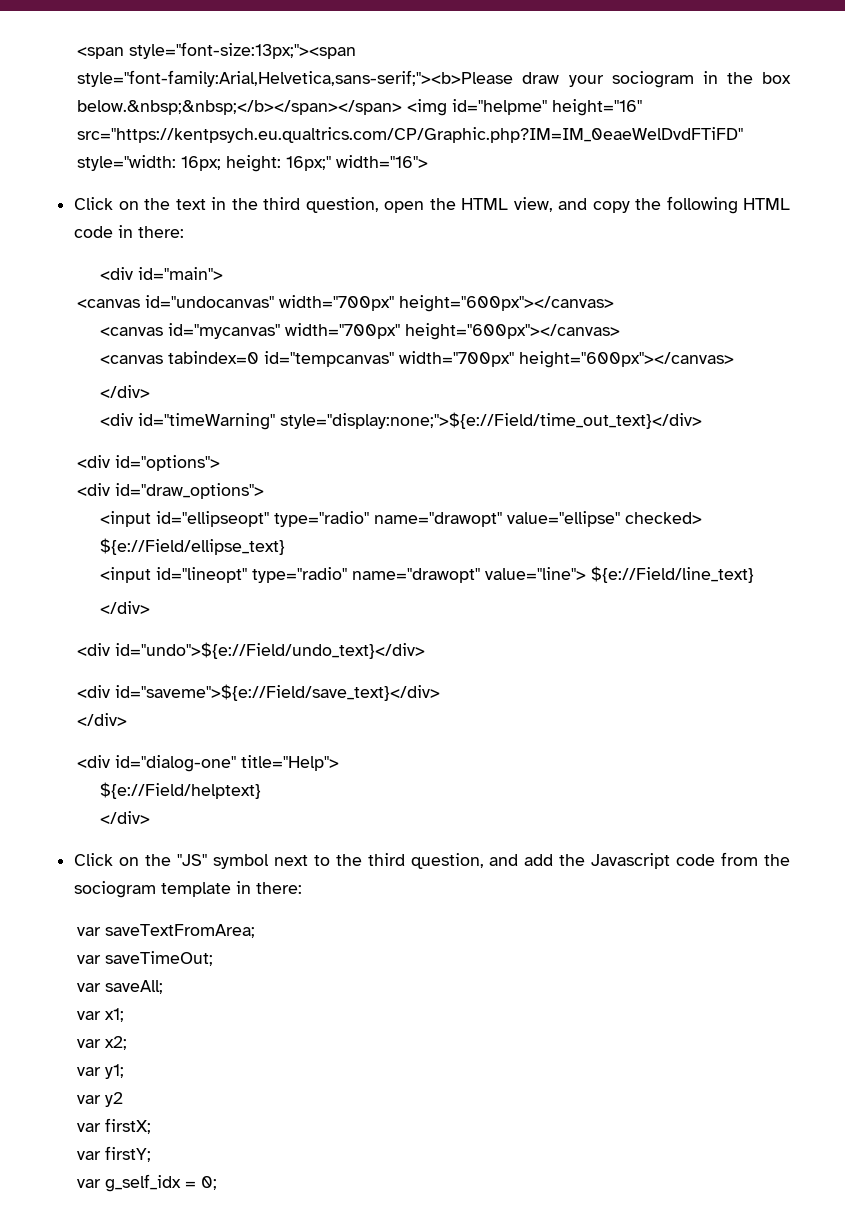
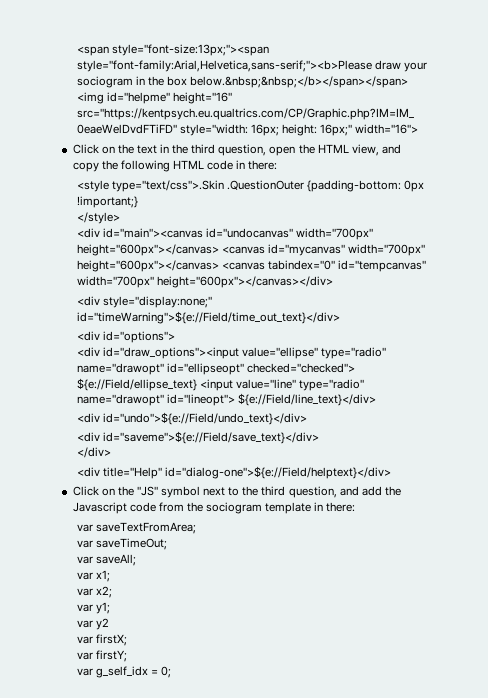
[99,267,223,280] [77,299,141,308] // <div id="main"> // <canvas -> [76,180,425,192] [76,196,138,208] [76,212,120,224] [76,228,203,238] // <style type="text/css">.Skin .QuestionOuter {padding-bottom: 0px !important;} // </style> // <div id="main"><canvas
(615, 303) // -> (219, 250) none
[99,351,734,368] [99,385,150,398] [99,412,702,430] // <canvas tabindex=0 id="tempcanvas" width="700px" height="600px"></canvas> // </div> // <div id="timeWarning" style="display:none;">${e://Field/time_out_text}</div> -> [221,260,427,272] [76,276,333,288] [76,296,212,308] [76,311,340,324] <canvas tabindex="0" id="tempcanvas" width="700px" height="600px"></canvas></div> // <div style="display:none;" id="timeWarning">${e://Field/time_out_text}</div>
[115,483,265,499] [99,511,702,527] [99,538,285,555] [99,566,754,583] [99,601,150,614] id="draw_options"> // <input id="ellipseopt" type="radio" name="drawopt" value="ellipse" checked> ${e://Field/ellipse_text} // <input id="lineopt" type="radio" name="drawopt" value="line"> ${e://Field/line_text} // </div> -> [102,347,387,359] [76,363,355,375] [76,378,365,391] [76,393,376,406] id="draw_options"><input value="ellipse" type="radio" name="drawopt" id="ellipseopt" checked="checked"> ${e://Field/ellipse_text} <input value="line" type="radio" name="drawopt" id="lineopt"> ${e://Field/line_text}</div>
[115,755,340,772] [99,782,261,799] [99,811,150,824] id="dialog-one" title="Help"> // ${e://Field/helptext} // </div> -> [102,466,391,479] title="Help" id="dialog-one">${e://Field/helptext}</div>

